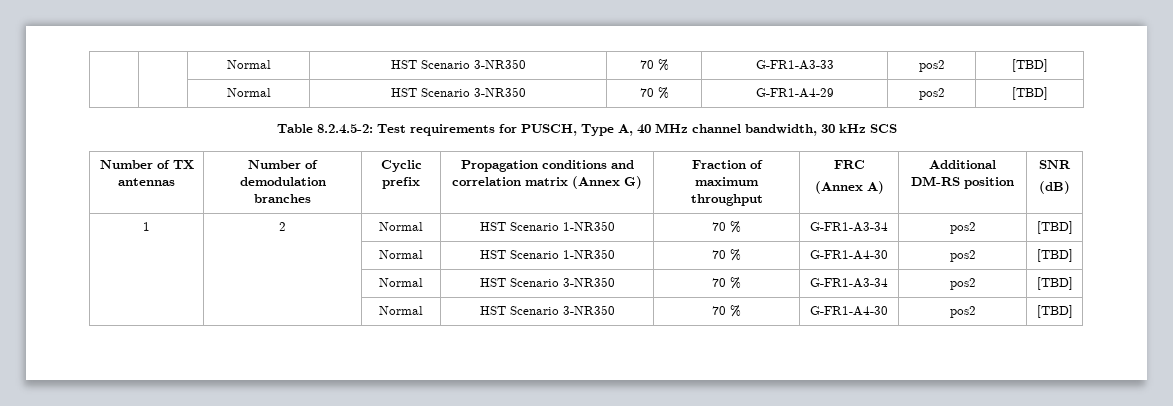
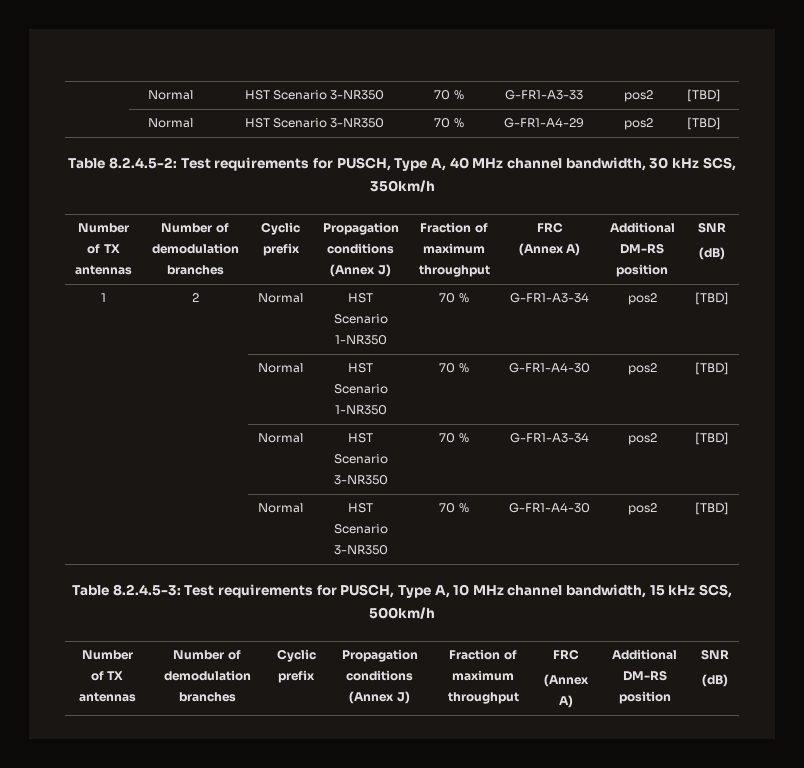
[869,124,897,133] SCS -> [702,157,736,171] [369,180,435,192] SCS, 350km/h
[610,160,634,169] [452,176,642,189] and correlation matrix (Annex G) -> [330,264,391,277] (Annex J)
(1073, 311) none -> [71,584,733,598] [369,607,435,619] [81,650,133,660] [90,671,124,681] [78,692,136,702] [173,650,241,660] [163,670,251,681] [178,692,236,702] [276,649,316,662] [278,670,315,683] [341,649,418,662] [345,670,413,681] [349,691,410,704] [449,649,517,660] [451,670,514,681] [447,692,519,704] [553,649,579,660] [544,674,589,687] [559,695,573,708] [612,649,677,660] [622,670,667,681] [618,691,671,704] [700,649,729,660] [701,674,728,687] // Table 8.2.4.5-3: Test requirements for PUSCH, Type A, 10 MHz channel bandwidth, 15 kHz SCS, 500km/h // Number of TX antennas | Number of demodulation branches | Cyclic prefix | Propagation conditions (Annex J) | Fraction of maximum throughput | FRC // (Annex A) | Additional DM-RS position | SNR // (dB)

